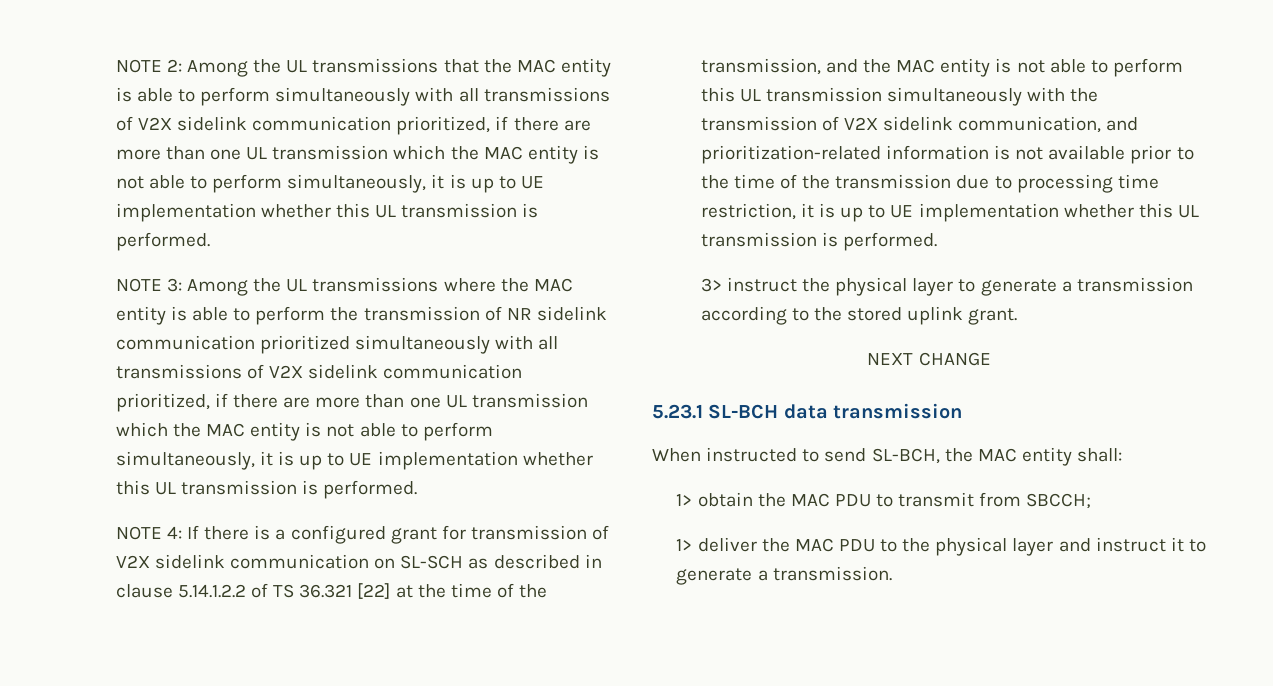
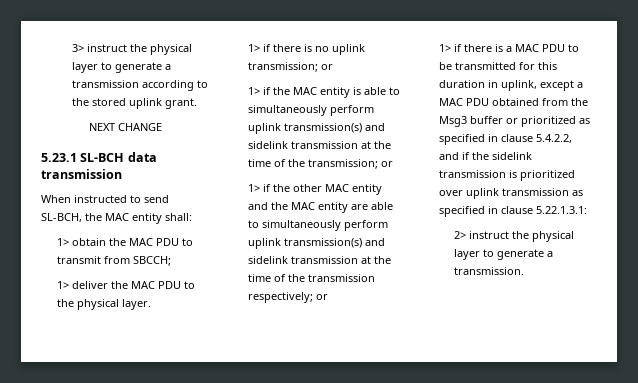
[115,58,611,77] [115,87,610,106] [115,116,591,135] [115,145,599,164] [115,174,544,193] [115,203,539,222] [115,232,210,251] [115,277,573,296] [115,306,607,325] [115,335,559,354] [115,364,523,379] [115,393,588,412] [115,422,493,441] [115,451,593,470] [115,480,418,499] [115,525,610,544] [115,554,602,569] [115,583,548,599] [700,58,1183,77] [700,87,1099,106] [700,116,1139,133] [700,145,1194,164] [700,174,1159,193] [700,203,1199,222] [700,232,937,251] NOTE 2: Among the UL transmissions that the MAC entity is able to perform simultaneously with all transmissions of V2X sidelink communication prioritized, if there are more than one UL transmission which the MAC entity is not able to perform simultaneously, it is up to UE implementation whether this UL transmission is performed. // NOTE 3: Among the UL transmissions where the MAC entity is able to perform the transmission of NR sidelink communication prioritized simultaneously with all transmissions of V2X sidelink communication prioritized, if there are more than one UL transmission which the MAC entity is not able to perform simultaneously, it is up to UE implementation whether this UL transmission is performed. // NOTE 4: If there is a configured grant for transmission of V2X sidelink communication on SL-SCH as described in clause 5.14.1.2.2 of TS 36.321 [22] at the time of the transmission, and the MAC entity is not able to perform this UL transmission simultaneously with the transmission of V2X sidelink communication, and prioritization-related information is not available prior to the time of the transmission due to processing time restriction, it is up to UE implementation whether this UL transmission is performed. // -> (72, 48) none
[1012,537,1184,556] layer and instruct it -> [121,299,151,310] [247,44,365,55] [247,62,333,72] [247,87,400,98] [247,105,374,116] [247,123,385,134] [247,141,391,149] [247,159,393,169] [247,184,382,195] [247,202,393,213] [247,220,388,231] [247,238,385,249] [247,256,391,264] [247,274,375,282] [247,292,328,303] [438,44,579,52] [438,62,557,70] [438,80,583,91] [438,98,588,106] [438,116,590,127] [438,134,572,145] [438,152,532,160] [438,170,575,181] [438,188,583,199] [438,206,587,217] [454,231,575,242] [454,249,481,260] layer. // 1> if there is no uplink transmission; or // 1> if the MAC entity is able to simultaneously perform uplink transmission(s) and sidelink transmission at the time of the transmission; or // 1> if the other MAC entity and the MAC entity are able to simultaneously perform uplink transmission(s) and sidelink transmission at the time of the transmission respectively; or // 1> if there is a MAC PDU to be transmitted for this duration in uplink, except a MAC PDU obtained from the Msg3 buffer or prioritized as specified in clause 5.4.2.2, and if the sidelink transmission is prioritized over uplink transmission as specified in clause 5.22.1.3.1: // 2> instruct the physical layer

